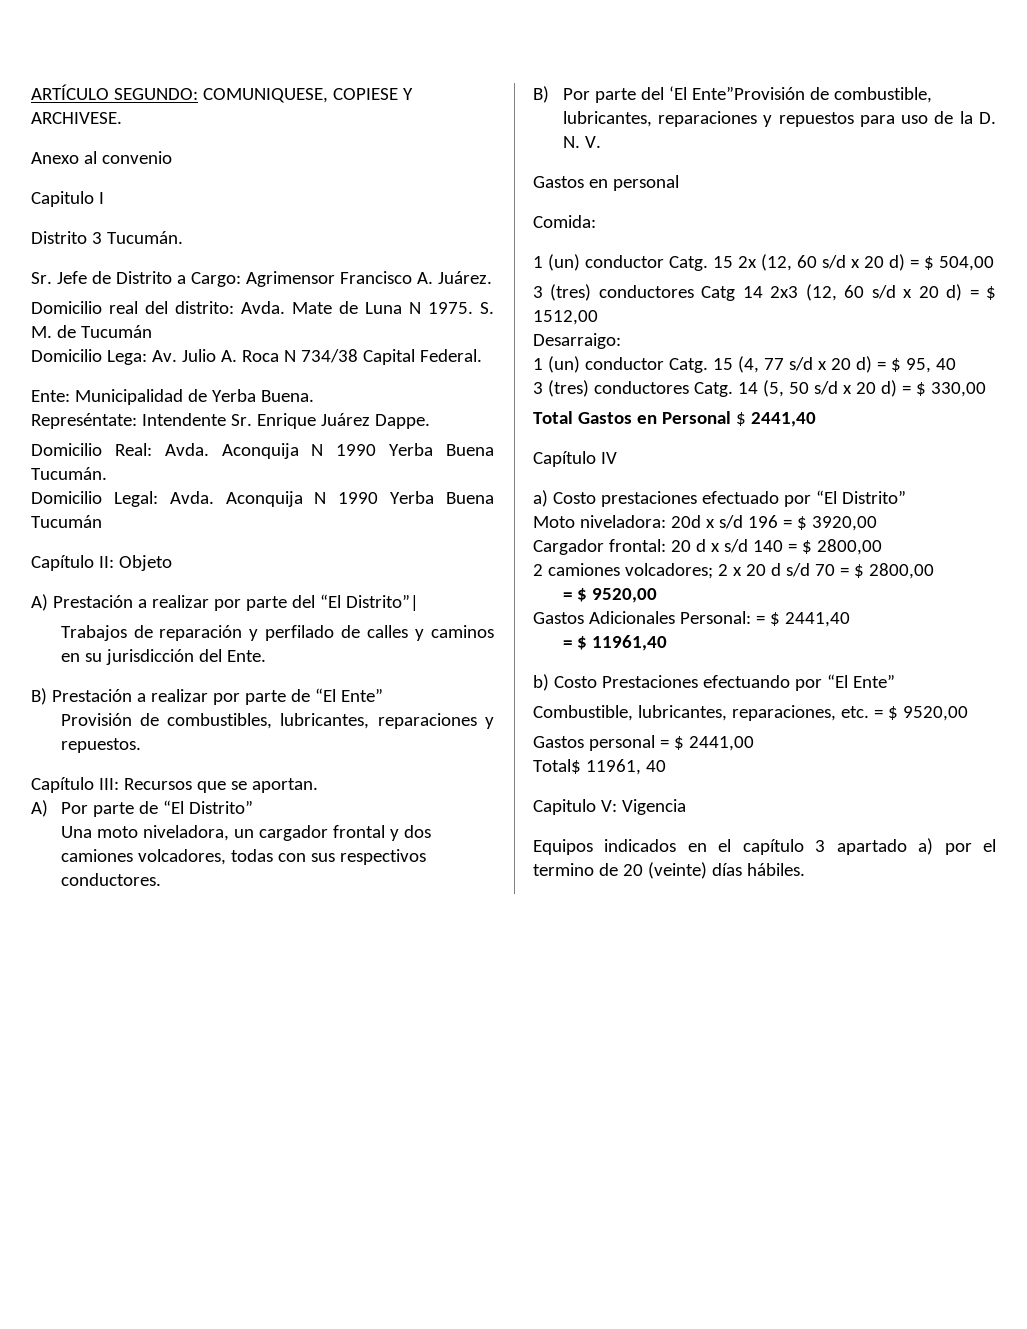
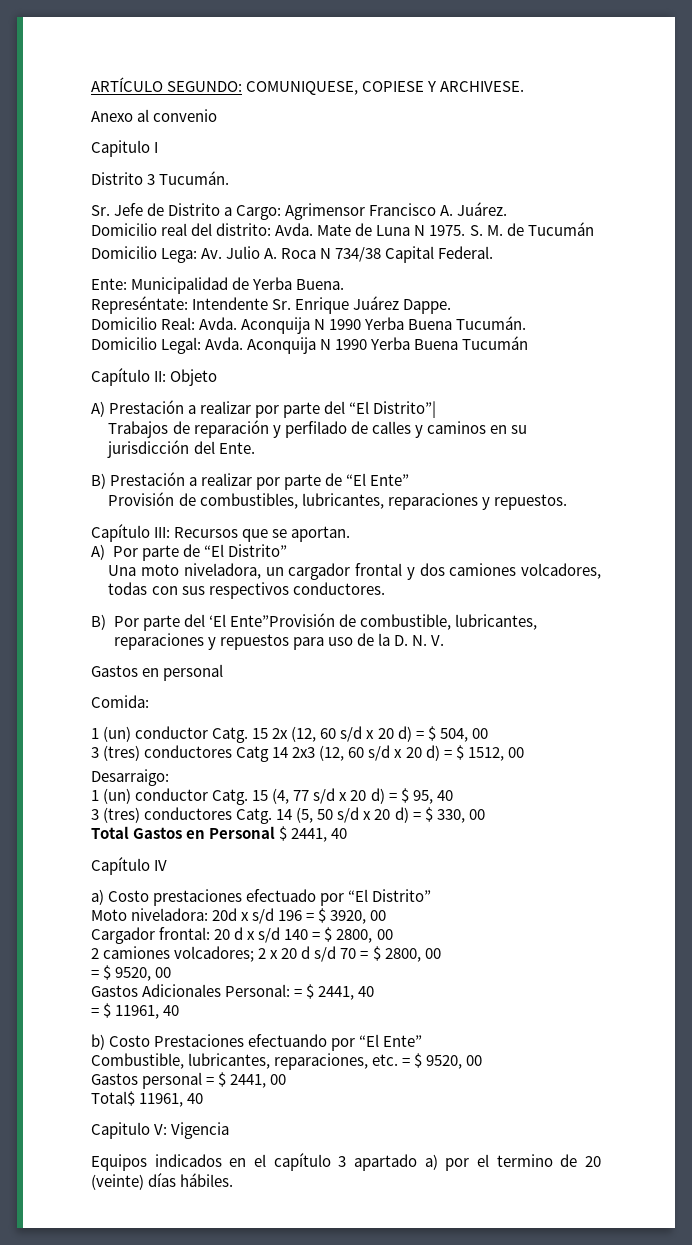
[938,256,994,271] 504,00 -> [439,728,488,742] 504, 00
[533,310,598,325] 1512,00 -> [467,747,524,761] 1512, 00
[930,382,986,397] 330,00 -> [436,809,485,823] 330, 00
[750,412,816,427] 2441,40 -> [291,828,348,842] 2441, 40
[811,516,877,531] 3920,00 -> [330,910,387,924] 3920, 00
[816,539,882,555] 2800,00 -> [336,929,393,943] 2800, 00
[868,563,934,579] [562,588,657,603] 2800,00 // = $ 9520,00 -> [384,948,441,962] [91,965,172,981] 2800, 00 // = $ 9520, 00
[784,612,850,627] [562,635,667,651] 2441,40 // = $ 11961,40 -> [318,986,375,1000] [91,1003,180,1019] 2441, 40 // = $ 11961, 40
[902,706,968,721] 9520,00 -> [426,1055,483,1069] 9520, 00
[688,736,754,751] 2441,00 -> [230,1074,287,1088] 2441, 00

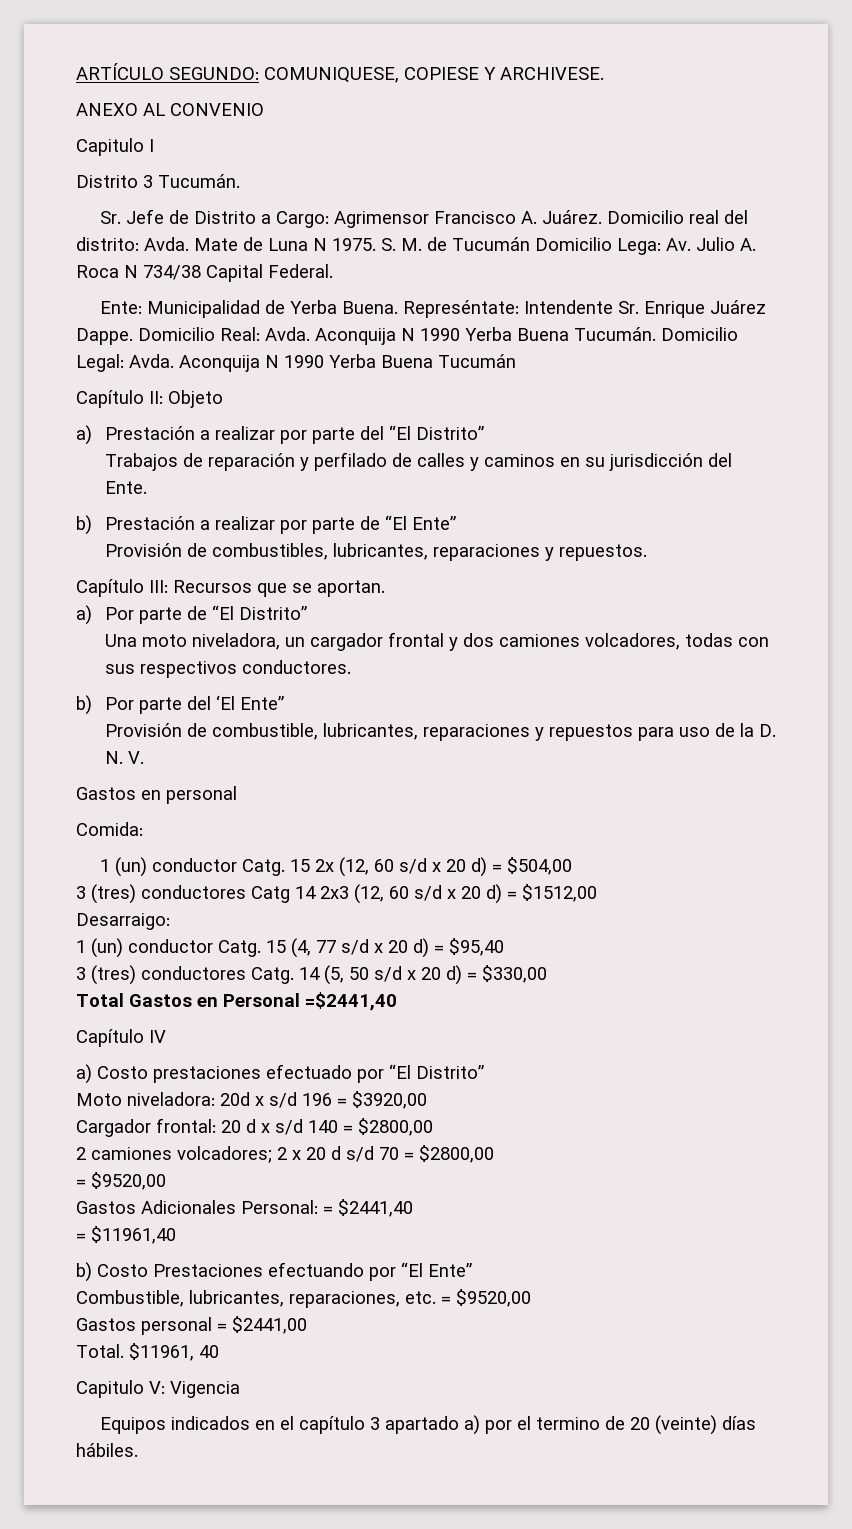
[91,109,218,122] Anexo al convenio -> [76,103,264,116] ANEXO AL CONVENIO
(508, 209) // -> (603, 217) none
(594, 229) // -> (530, 244) none
(345, 284) // -> (399, 307) none
(452, 306) // -> (133, 336) none
(527, 323) // -> (656, 334) none
[91,401,105,417] A) -> [76,425,92,445] a)
[373,401,437,418] Distrito”| -> [415,426,484,440] Distrito”
[91,473,106,489] B) -> [76,515,92,535] b)
[91,544,105,560] A) -> [76,605,92,625] a)
[91,614,106,630] B) -> [76,695,92,715] b)
[229,613,335,627] Ente”Provisión -> [239,696,284,710] [104,723,182,737] Ente” // Provisión
[427,726,488,742] $ 504, 00 -> [507,857,573,875] $504,00
[455,745,524,761] $ 1512, 00 -> [522,884,597,902] $1512,00
[400,788,453,804] $ 95, 40 -> [449,938,504,956] $95,40
[424,807,485,823] $ 330, 00 -> [482,965,547,983] $330,00
[279,826,348,842] $ 2441, 40 -> [305,992,397,1011] =$2441,40
[318,908,387,924] $ 3920, 00 -> [352,1091,427,1109] $3920,00
[324,927,393,943] $ 2800, 00 -> [358,1118,433,1136] $2800,00
[372,946,441,962] [91,965,172,981] [91,984,375,1000] [91,1003,180,1019] $ 2800, 00 // = $ 9520, 00 // Gastos Adicionales Personal: = $ 2441, 40 // = $ 11961, 40 -> [419,1145,494,1163] [76,1172,166,1190] [76,1199,413,1217] [76,1226,176,1244] $2800,00 // = $9520,00 // Gastos Adicionales Personal: = $2441,40 // = $11961,40
[414,1053,483,1069] $ 9520, 00 -> [456,1289,531,1307] $9520,00
[218,1072,287,1088] [91,1091,184,1107] $ 2441, 00 // Total$ 11961, -> [232,1316,307,1334] [76,1343,194,1361] $2441,00 // Total. $11961,

